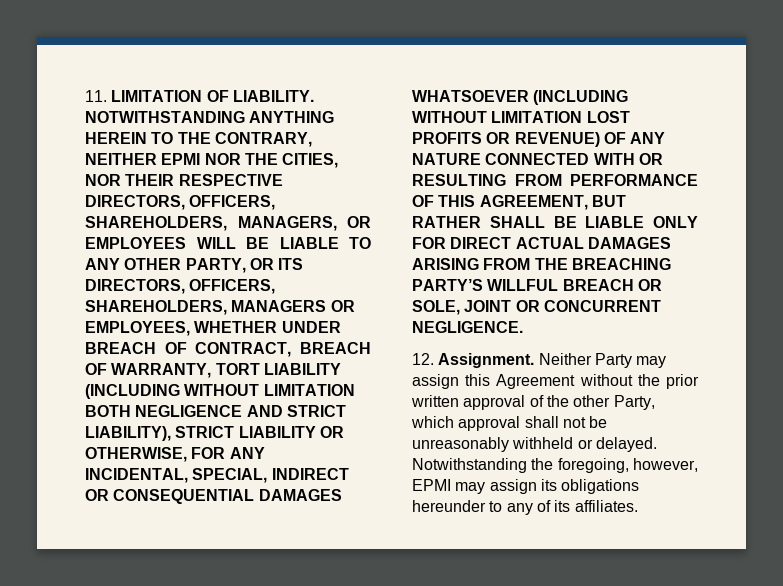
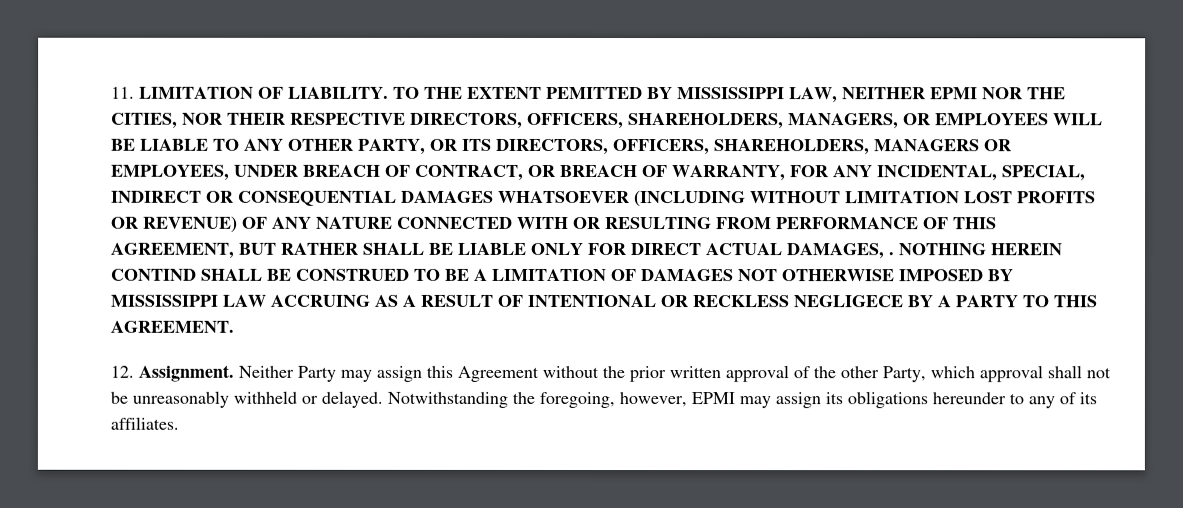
[85,111,335,123] [85,132,312,147] NOTWITHSTANDING ANYTHING HEREIN TO THE CONTRARY, -> [393,86,838,104] TO THE EXTENT PEMITTED BY MISSISSIPPI LAW,
[194,321,278,333] WHETHER -> (230, 172) none
(292, 349) none -> [528,164,556,177] OR
[215,363,341,375] [85,384,355,399] [85,405,346,417] [85,426,344,441] [85,447,187,462] TORT LIABILITY (INCLUDING WITHOUT LIMITATION BOTH NEGLIGENCE AND STRICT LIABILITY), STRICT LIABILITY OR OTHERWISE, -> (786, 173) none
[587,237,671,249] [412,258,671,270] [412,279,662,291] [412,300,661,315] [412,321,523,333] DAMAGES ARISING FROM THE BREACHING PARTY’S WILLFUL BREACH OR SOLE, JOINT OR CONCURRENT NEGLIGENCE. -> [786,243,1063,260] [110,268,1013,282] [110,294,1097,308] [110,320,234,333] DAMAGES, . NOTHING HEREIN CONTIND SHALL BE CONSTRUED TO BE A LIMITATION OF DAMAGES NOT OTHERWISE IMPOSED BY MISSISSIPPI LAW ACCRUING AS A RESULT OF INTENTIONAL OR RECKLESS NEGLIGECE BY A PARTY TO THIS AGREEMENT.

